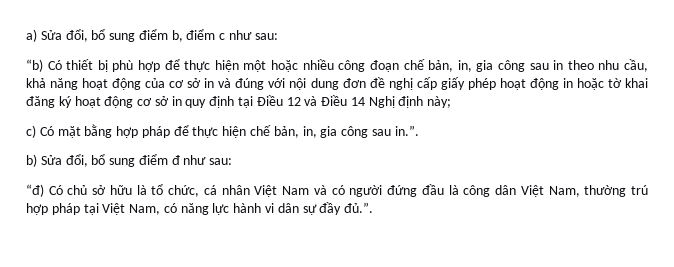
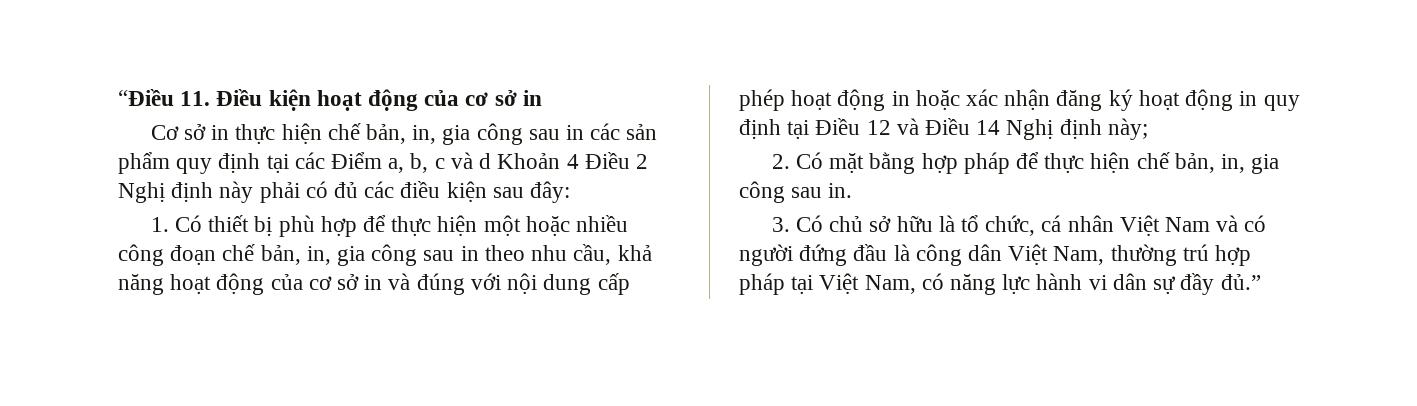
[26,29,278,42] [26,59,43,72] a) Sửa đổi, bổ sung điểm b, điểm c như sau: // “b) -> [118,89,542,111] [150,123,658,145] [118,152,648,174] [118,181,571,203] [150,217,169,232] “Điều 11. Điều kiện hoạt động của cơ sở in // Cơ sở in thực hiện chế bản, in, gia công sau in các sản phẩm quy định tại các Điểm a, b, c và d Khoản 4 Điều 2 Nghị định này phải có đủ các điều kiện sau đây: // 1.
[342,77,465,90] đơn đề nghị cấp giấy -> [597,273,630,295] cấp
[607,78,648,88] tờ khai -> [966,89,1051,110] xác nhận
[137,96,169,106] cơ sở -> (1234, 100) none
[26,125,36,138] c) -> [771,154,790,169] 2.
[394,125,419,136] [26,154,233,167] [26,184,44,197] in.”. // b) Sửa đổi, bổ sung điểm đ như sau: // “đ) -> [828,183,853,198] [771,217,790,232] in. // 3.
[344,202,374,213] đủ.”. -> [1220,274,1261,290] đủ.”

